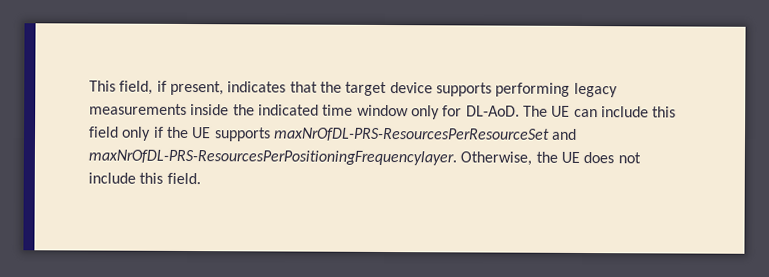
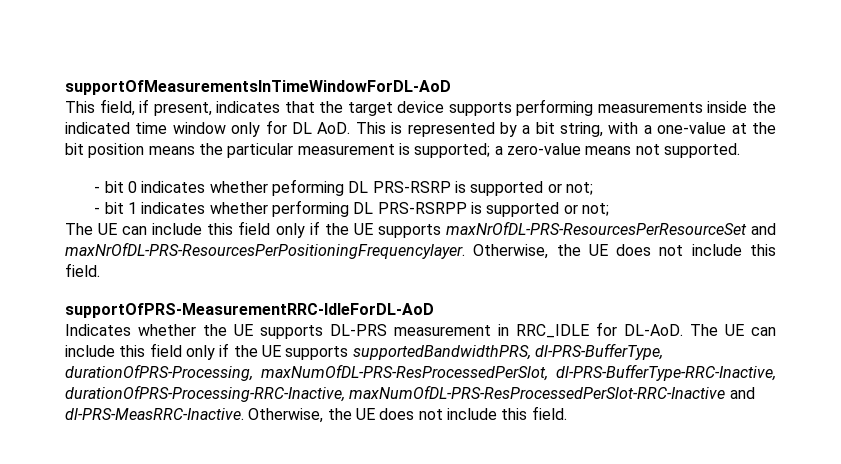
(89, 86) none -> [65,80,451,95] supportOfMeasurementsInTimeWindowForDL-AoD //
[573,82,618,98] legacy -> (594, 107) none
[465,105,520,117] DL-AoD. -> [291,122,777,137] [65,143,740,158] [94,179,593,196] [94,200,609,217] DL AoD. This is represented by a bit string, with a one-value at the bit position means the particular measurement is supported; a zero-value means not supported. // - bit 0 indicates whether peforming DL PRS-RSRP is supported or not; // - bit 1 indicates whether performing DL PRS-RSRPP is supported or not; //
(201, 178) none -> [65,303,434,318] [65,322,776,339] [65,343,663,360] [65,364,776,381] [65,385,755,402] [65,406,567,423] // supportOfPRS-MeasurementRRC-IdleForDL-AoD // Indicates whether the UE supports DL-PRS measurement in RRC_IDLE for DL-AoD. The UE can include this field only if the UE supports supportedBandwidthPRS, dl-PRS-BufferType, durationOfPRS-Processing, maxNumOfDL-PRS-ResProcessedPerSlot, dl-PRS-BufferType-RRC-Inactive, durationOfPRS-Processing-RRC-Inactive, maxNumOfDL-PRS-ResProcessedPerSlot-RRC-Inactive and dl-PRS-MeasRRC-Inactive. Otherwise, the UE does not include this field.

